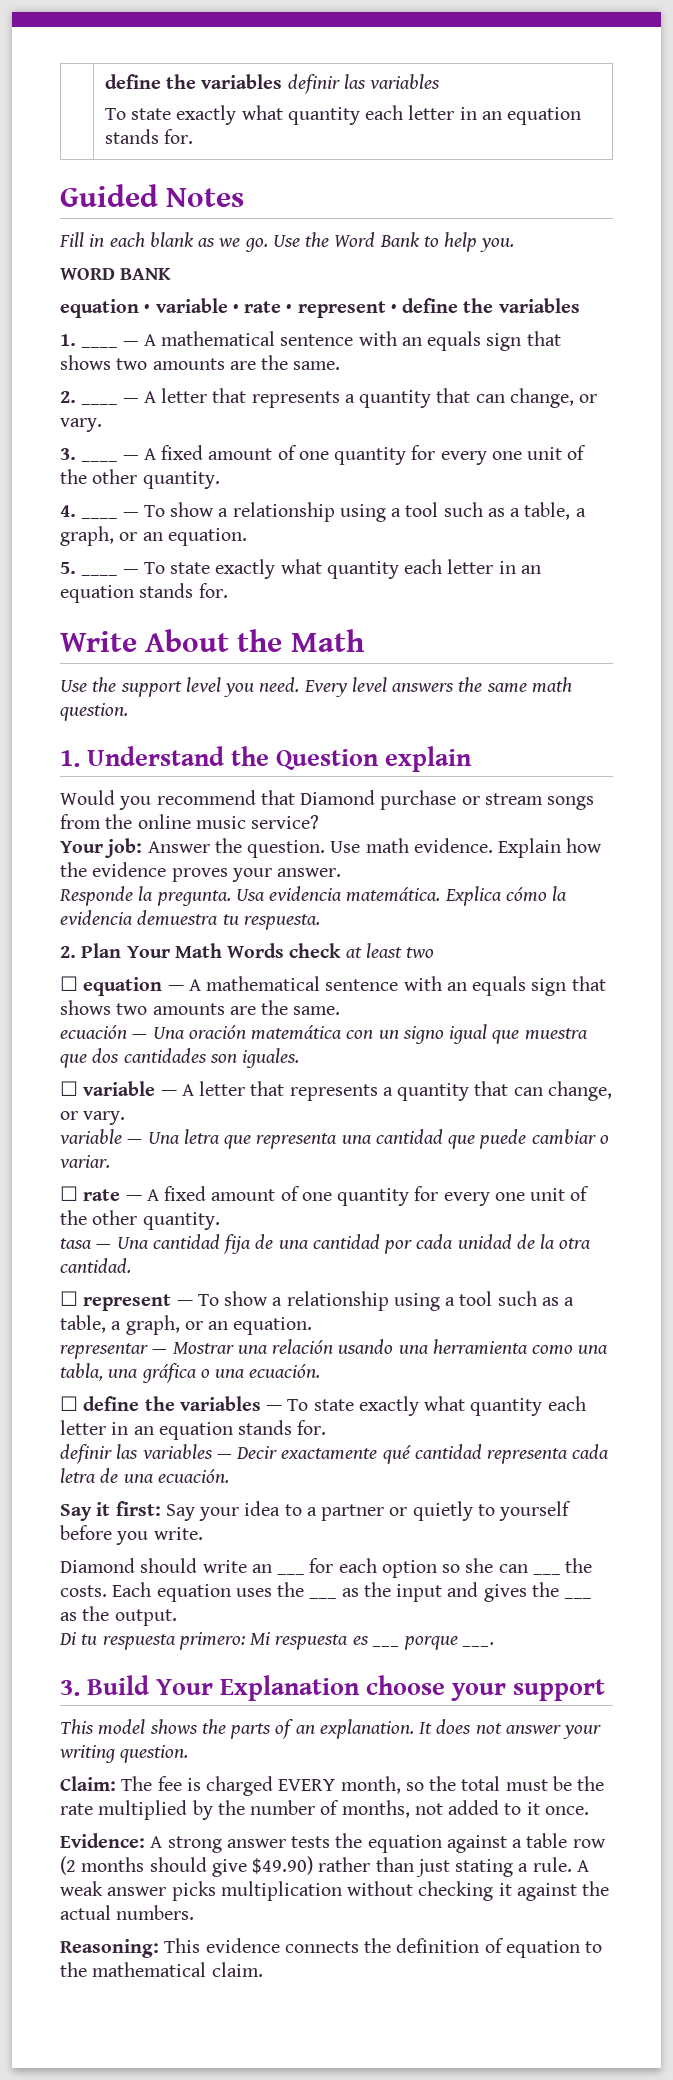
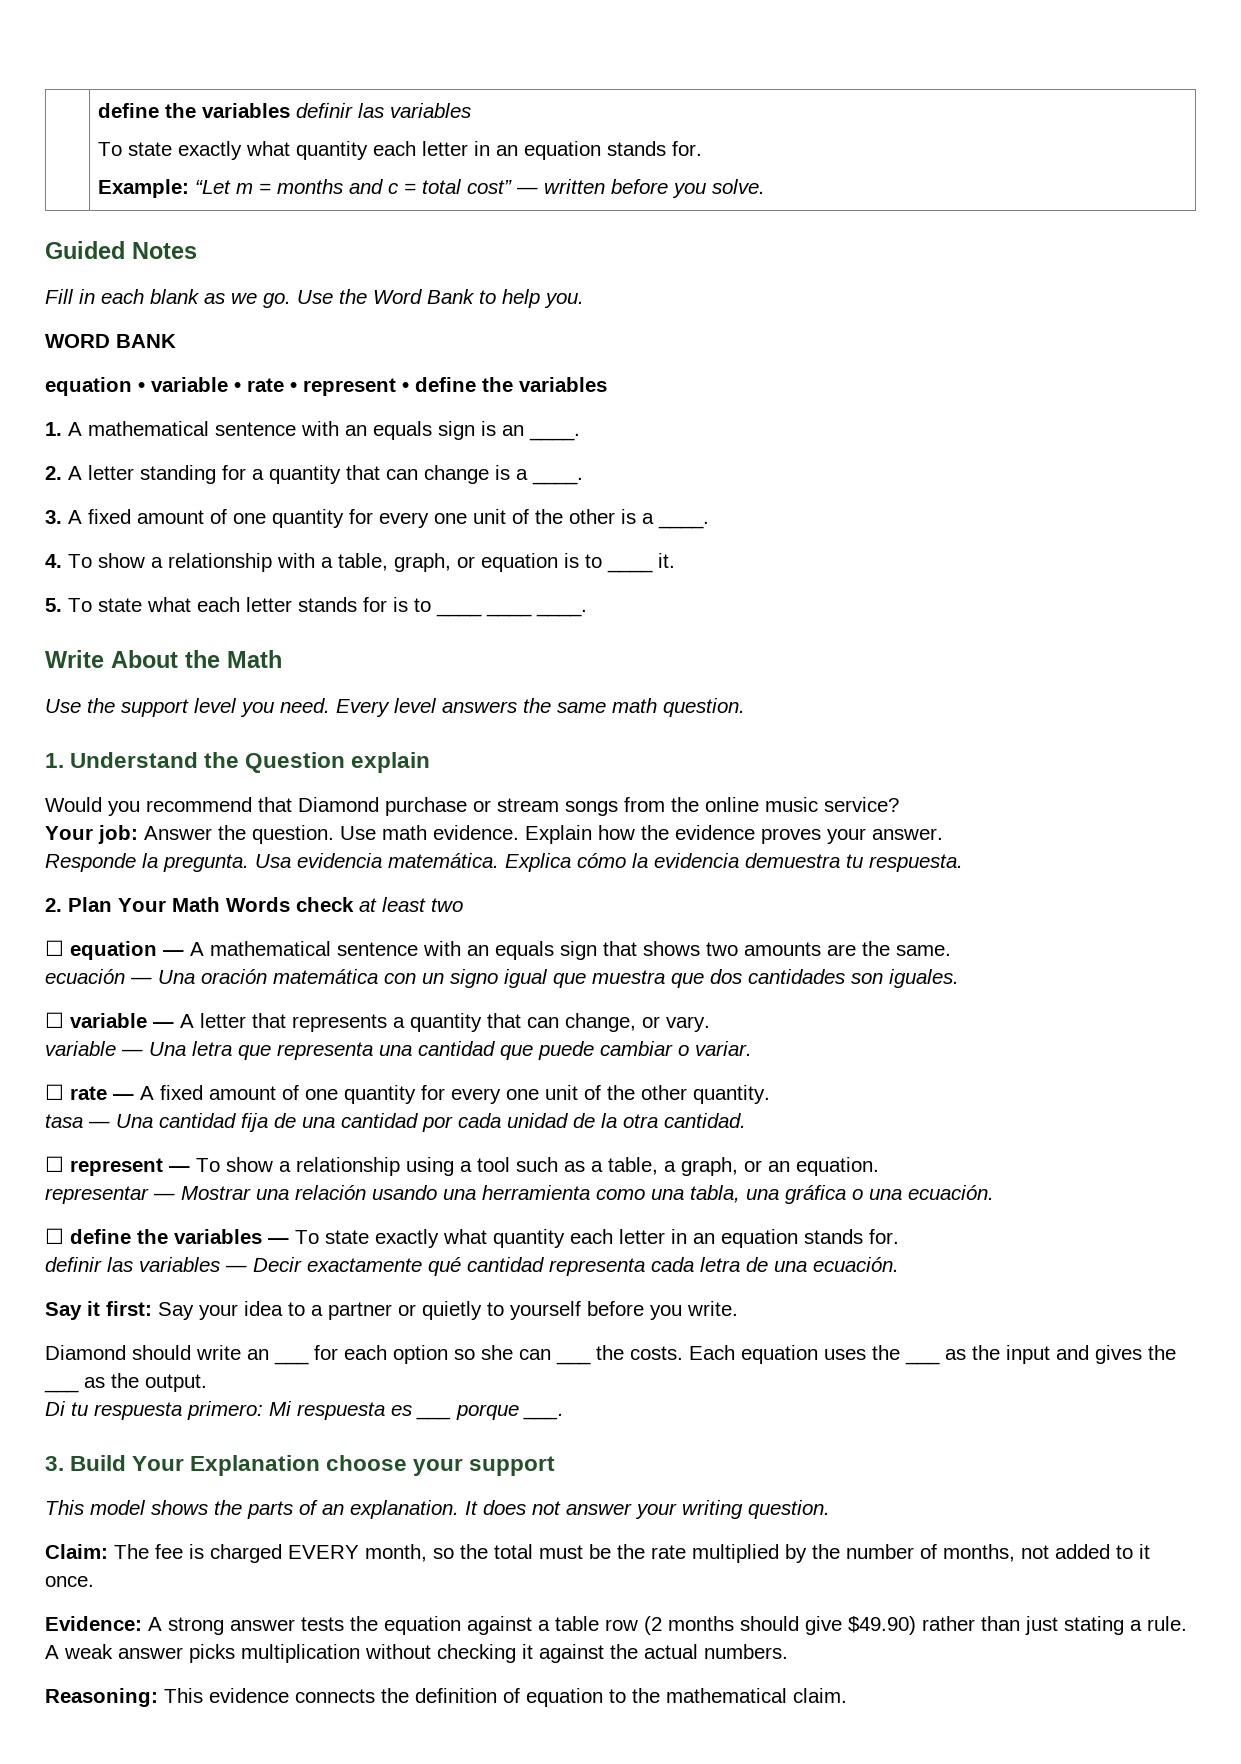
(194, 136) none -> [98,179,766,198] // Example: “Let m = months and c = total cost” — written before you solve.
[81,346,118,348] [122,331,561,351] [60,355,341,370] [60,391,76,403] [81,403,118,405] [122,388,598,408] [60,418,102,432] [60,448,76,460] [81,460,118,462] [122,455,139,460] ____ — A mathematical sentence with an equals sign that shows two amounts are the same. // 2. ____ — A letter that represents a quantity that can change, or vary. // 3. ____ — -> [68,421,580,441] [45,465,583,485] [45,510,62,524] A mathematical sentence with an equals sign is an ____. // 2. A letter standing for a quantity that can change is a ____. // 3.
[142,471,220,489] quantity. -> [621,509,709,529] is a ____.
[81,517,118,519] [122,502,586,522] [60,526,247,546] [60,562,76,574] [81,574,118,576] [122,559,541,579] [60,583,228,603] ____ — To show a relationship using a tool such as a table, a graph, or an equation. // 5. ____ — To state exactly what quantity each letter in an equation stands for. -> [68,553,602,572] [607,568,653,573] [658,553,675,568] [45,597,431,612] [436,609,587,617] To show a relationship with a table, graph, or equation is to ____ it. // 5. To state what each letter stands for is to ____ ____ ____.

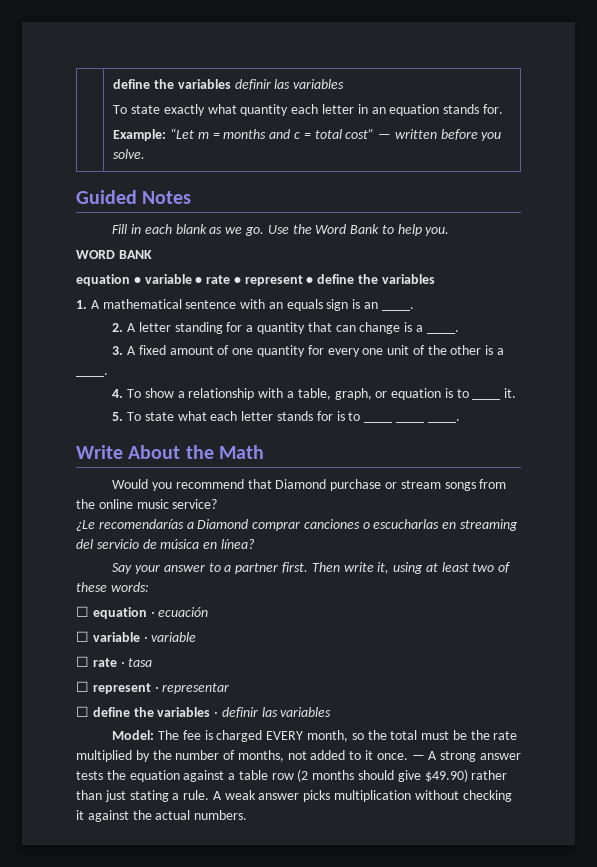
[45,698,745,717] [45,752,431,773] // Use the support level you need. Every level answers the same math question. // 1. Understand the Question explain -> (264, 452) none
[45,825,943,844] [45,853,963,872] [45,897,354,912] Your job: Answer the question. Use math evidence. Explain how the evidence proves your answer. // Responde la pregunta. Usa evidencia matemática. Explica cómo la evidencia demuestra tu respuesta. // 2. Plan Your Math Words check -> [76,519,519,531] [76,539,255,549] [112,562,424,574] ¿Le recomendarías a Diamond comprar canciones o escucharlas en streaming del servicio de música en línea? // Say your answer to a partner first. Then write it, using
(463, 905) none -> [498,562,511,573] [76,582,149,592] of these words:
[163,941,951,960] [45,969,959,988] [45,1012,710,1032] [45,1041,752,1060] [45,1084,770,1104] [45,1113,746,1132] [45,1156,879,1176] [45,1185,994,1204] [45,1228,899,1248] [45,1257,899,1276] [45,1301,738,1320] [45,1345,269,1360] [274,1360,309,1365] [314,1345,551,1364] [556,1360,591,1365] [596,1345,900,1364] [905,1360,940,1365] [945,1345,1176,1364] [44,1388,79,1393] [84,1373,207,1392] [45,1401,412,1420] [416,1404,564,1420] [45,1455,556,1476] [45,1500,830,1519] [45,1544,108,1559] — A mathematical sentence with an equals sign that shows two amounts are the same. // ecuación — Una oración matemática con un signo igual que muestra que dos cantidades son iguales. // ☐ variable — A letter that represents a quantity that can change, or vary. // variable — Una letra que representa una cantidad que puede cambiar o variar. // ☐ rate — A fixed amount of one quantity for every one unit of the other quantity. // tasa — Una cantidad fija de una cantidad por cada unidad de la otra cantidad. // ☐ represent — To show a relationship using a tool such as a table, a graph, or an equation. // representar — Mostrar una relación usando una herramienta como una tabla, una gráfica o una ecuación. // ☐ define the variables — To state exactly what quantity each letter in an equation stands for. // definir las variables — Decir exactamente qué cantidad representa cada letra de una ecuación. // Say it first: Say your idea to a partner or quietly to yourself before you write. // Diamond should write an ___ for each option so she can ___ the costs. Each equation uses the ___ as the input and gives the ___ as the output. // Di tu respuesta primero: Mi respuesta es ___ porque ___. // 3. Build Your Explanation choose your support // This model shows the parts of an explanation. It does not answer your writing question. // Claim: -> [150,607,209,617] [76,631,197,642] [76,656,153,667] [76,681,230,694] [76,706,332,718] [112,730,155,740] · ecuación // ☐ variable · variable // ☐ rate · tasa // ☐ represent · representar // ☐ define the variables · definir las variables // Model:
[45,1616,142,1631] // Evidence: -> [411,755,425,760] —
[45,1688,847,1707] // Reasoning: This evidence connects the definition of equation to the mathematical claim. -> (248, 815) none

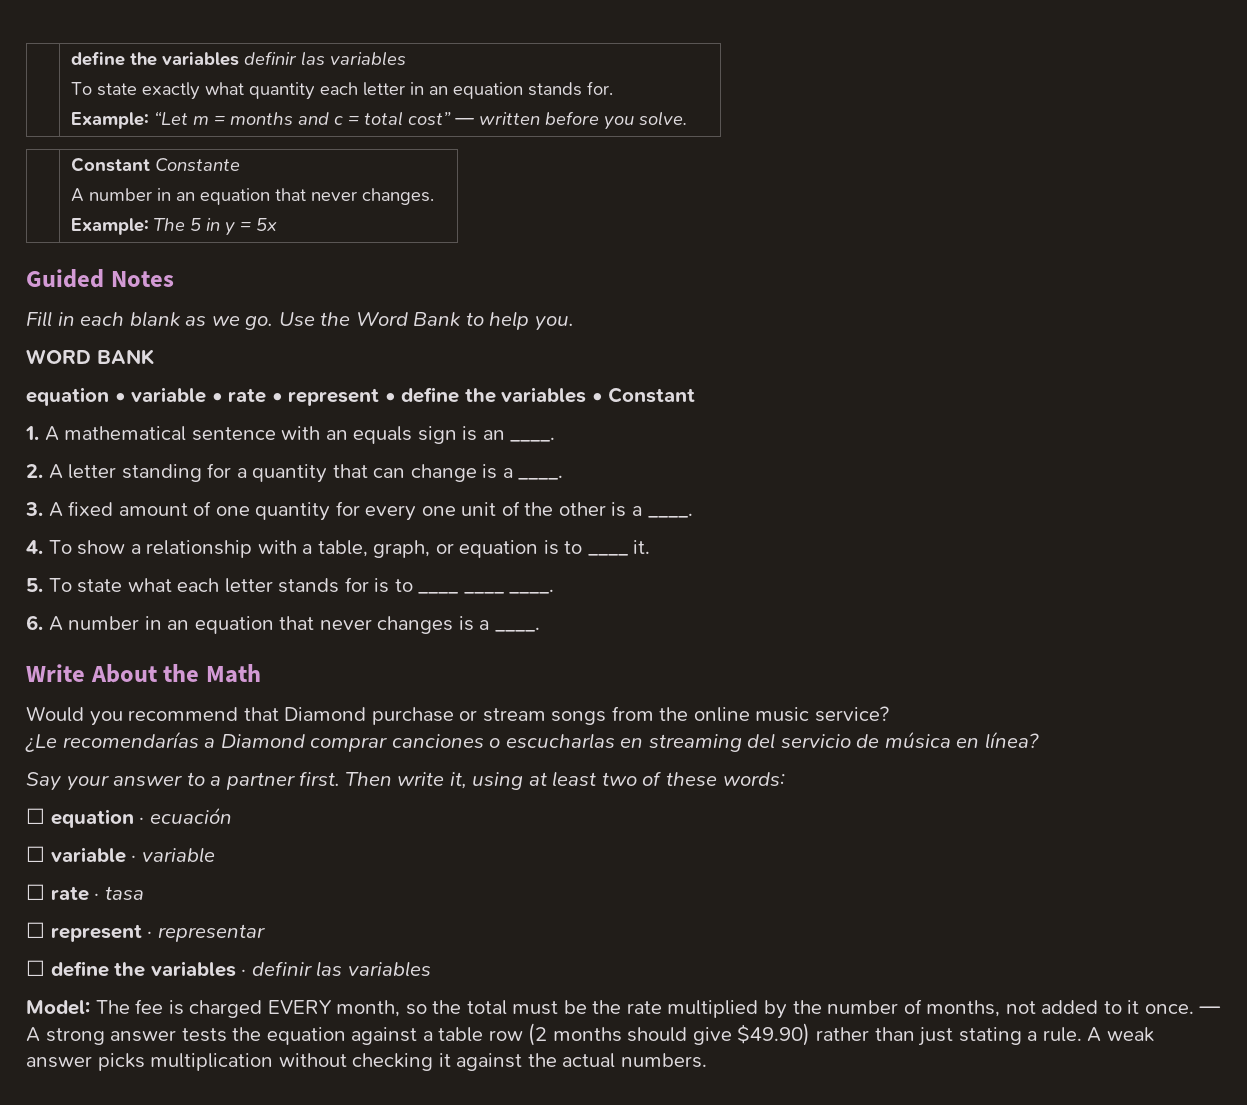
(146, 154) none -> [70,157,240,172] [70,188,434,205] [70,218,277,236] // | Constant Constante // A number in an equation that never changes. // Example: The 5 in y = 5x
(435, 279) none -> [591,387,696,403] • Constant
(460, 421) none -> [26,615,540,634] // 6. A number in an equation that never changes is a ____.

